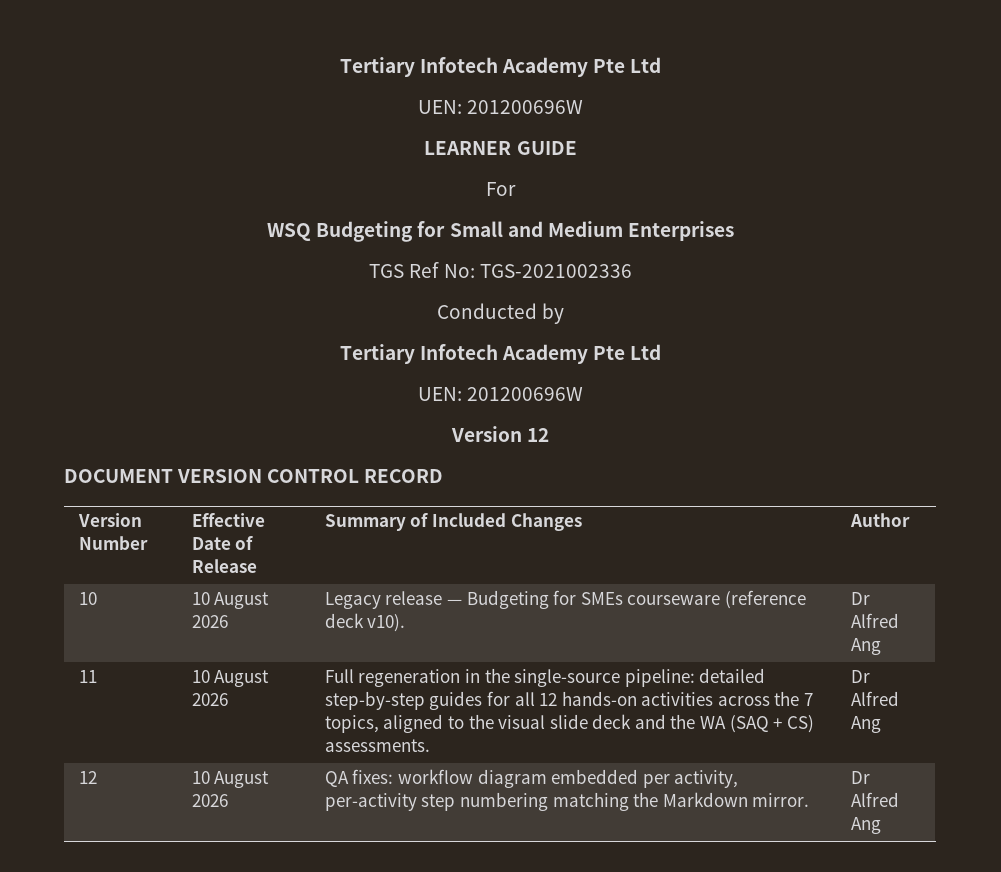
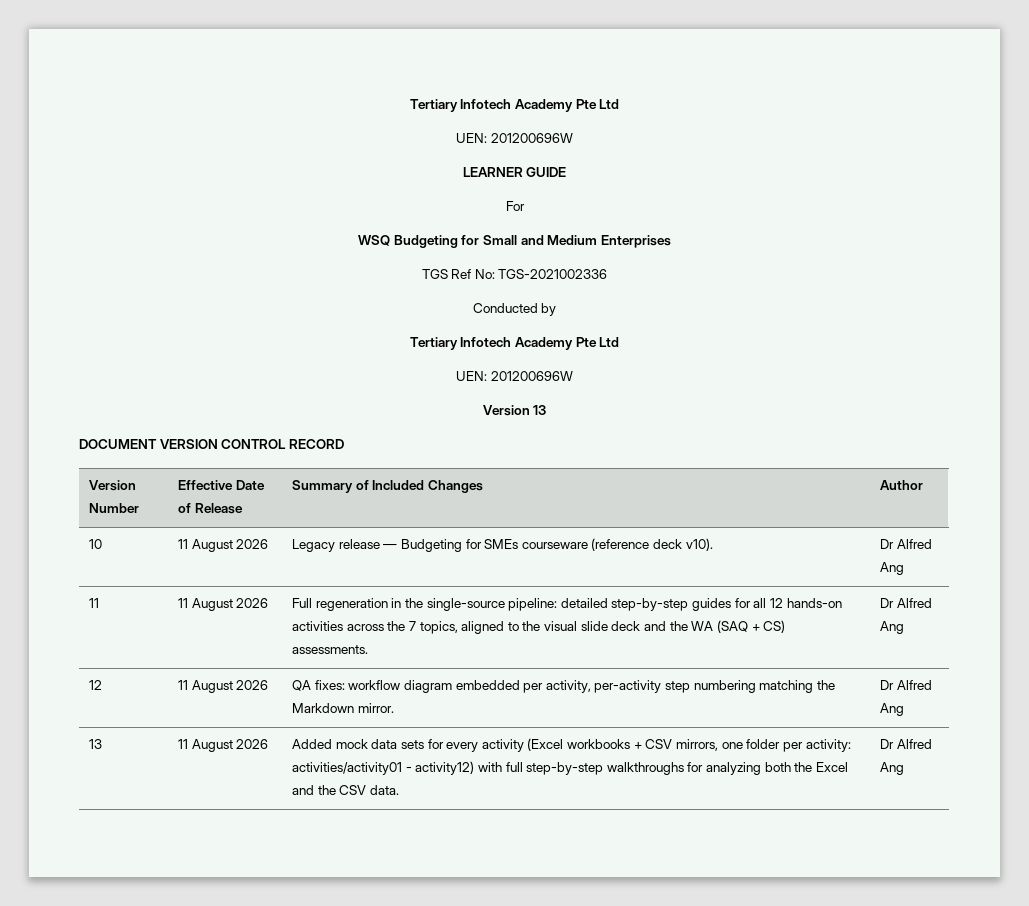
[527,428,550,442] 12 -> [533,405,547,415] 13
[191,592,210,605] 10 -> [177,539,188,549] 11
[191,670,210,683] 10 -> [177,598,188,608] 11
[191,771,210,784] 10 -> [177,680,188,690] 11
(881, 825) none -> [88,739,102,749] [177,739,269,752] [291,738,851,752] [291,761,849,775] [291,785,399,795] [879,739,932,749] [879,762,904,775] // 13 | 11 August 2026 | Added mock data sets for every activity (Excel workbooks + CSV mirrors, one folder per activity: activities/activity01 - activity12) with full step-by-step walkthroughs for analyzing both the Excel and the CSV data. | Dr Alfred Ang

